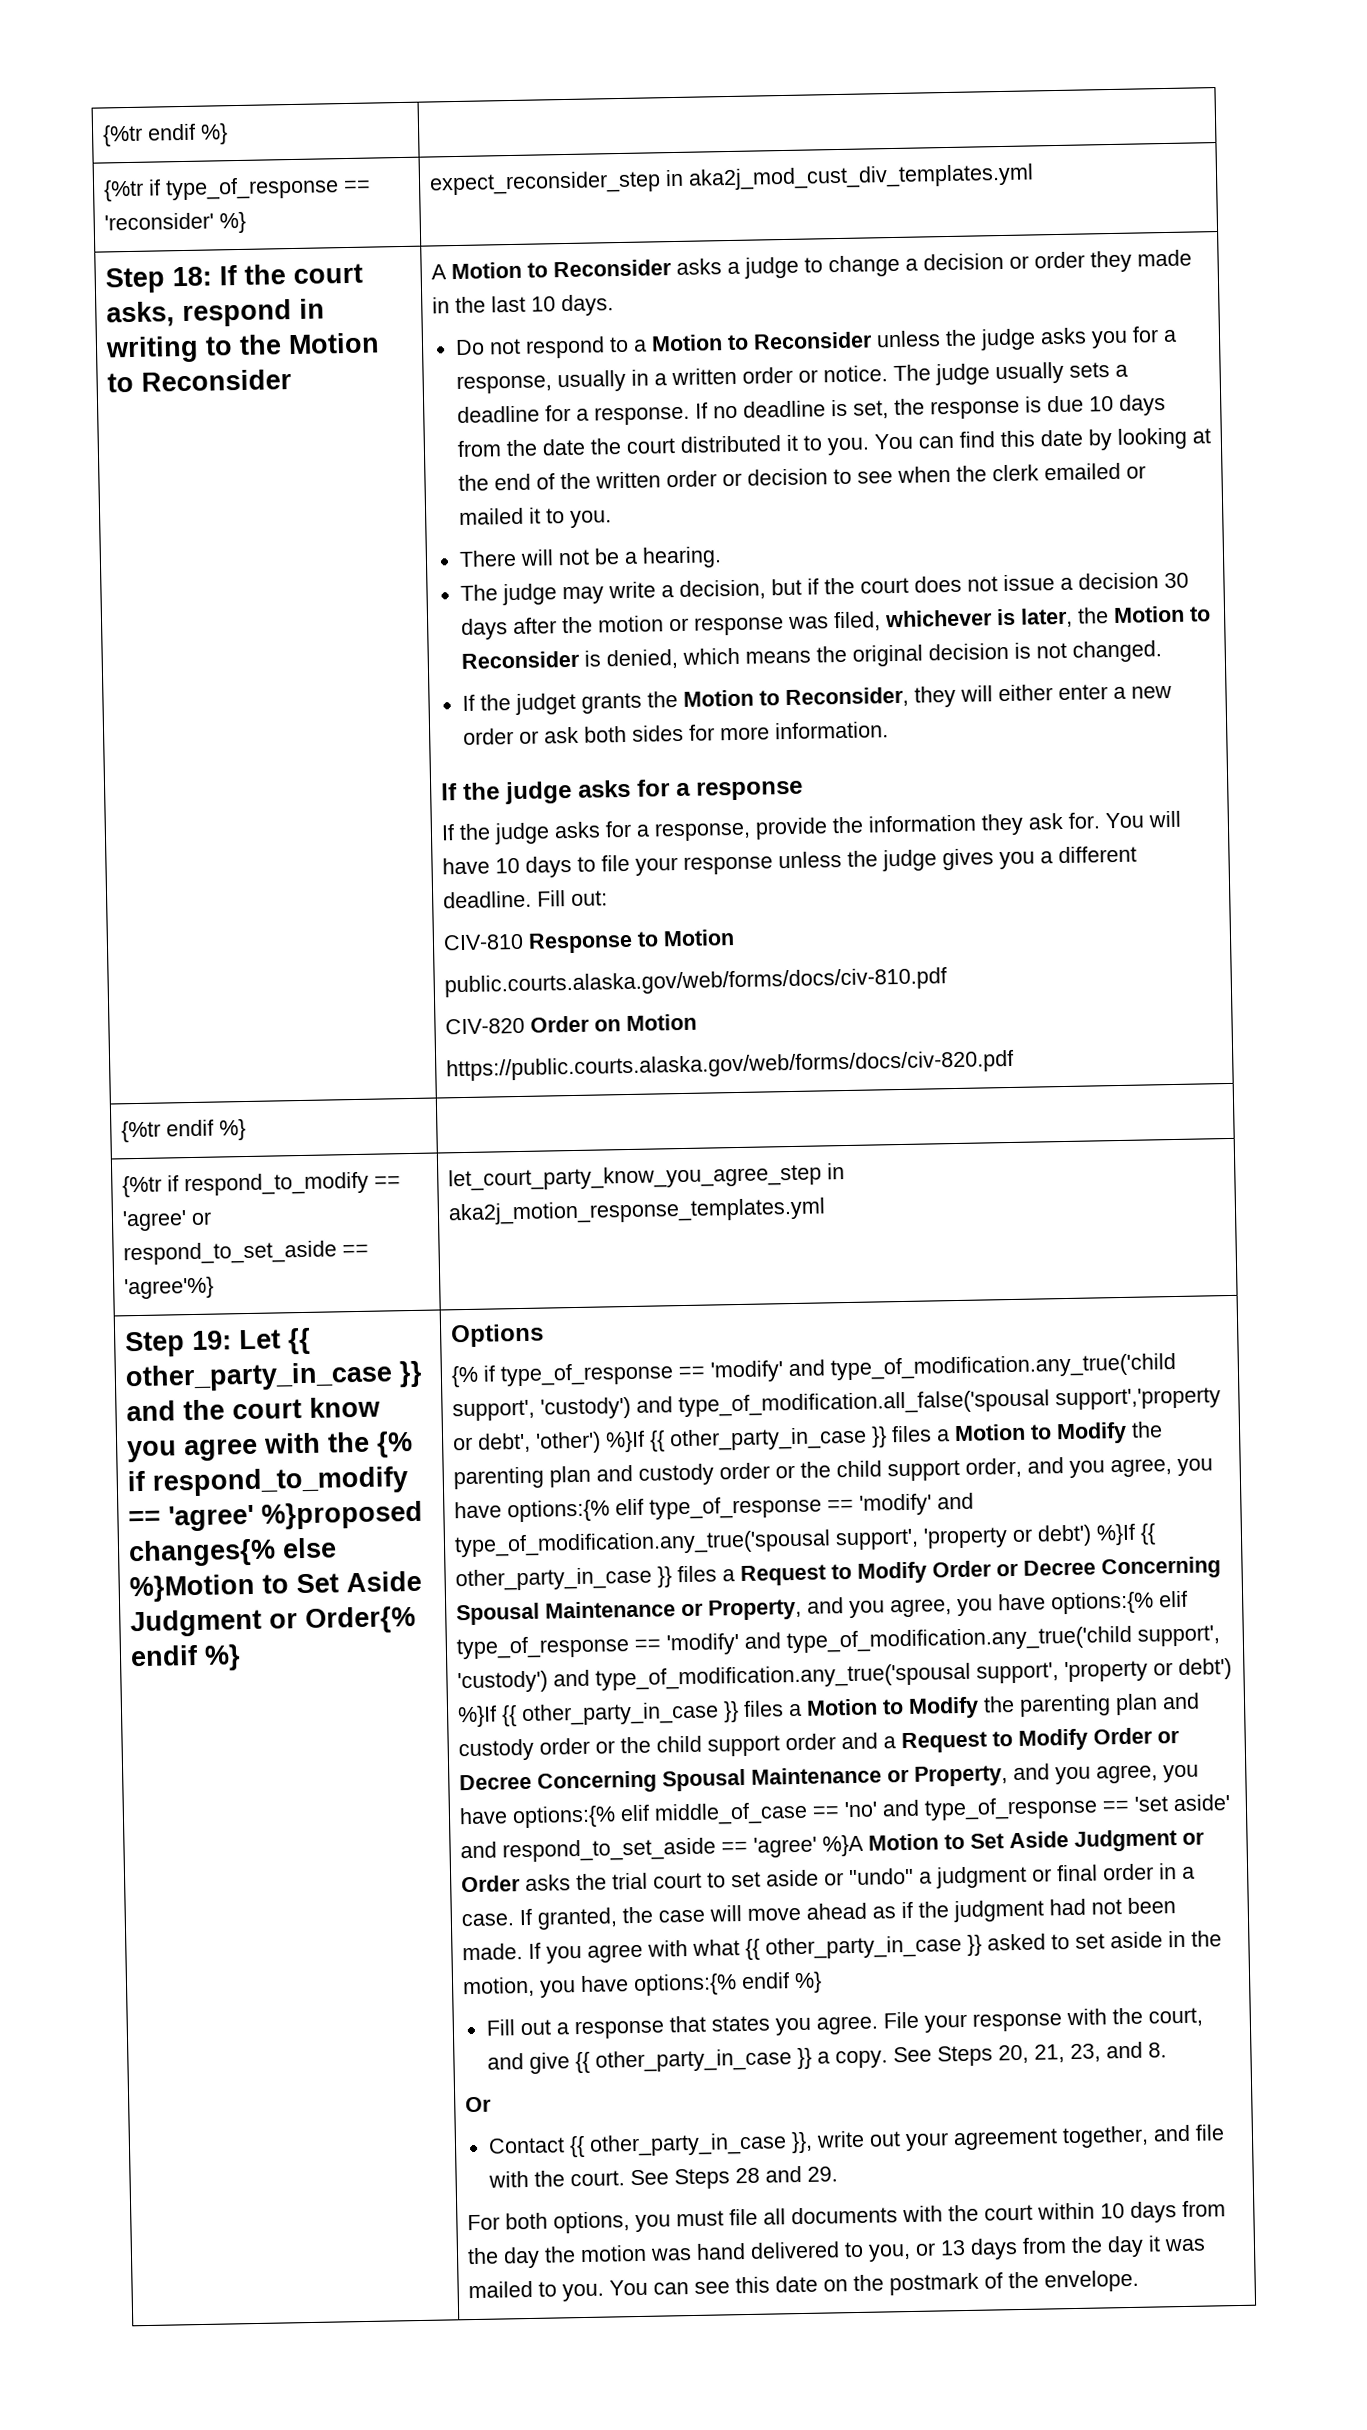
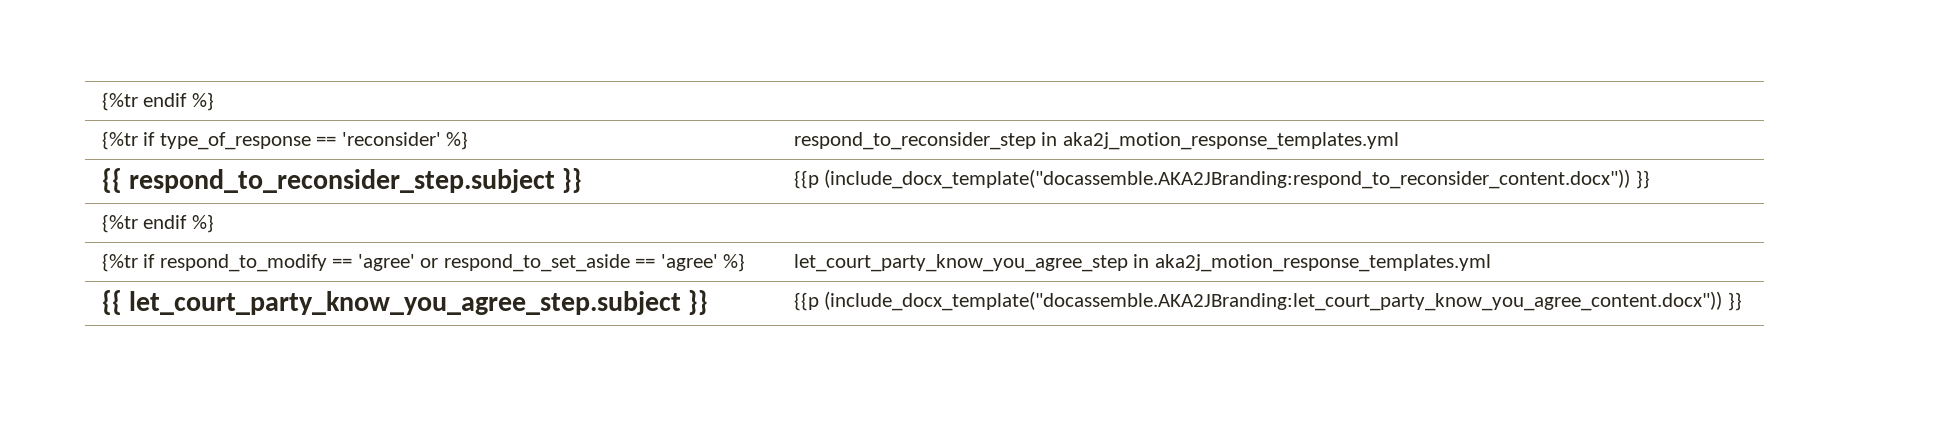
[428,163,1034,196] [104,263,363,294] [105,298,325,328] [104,332,380,364] [106,369,292,393] [430,249,1192,280] [431,294,614,317] [455,326,1178,359] [456,361,1129,395] [457,394,1167,426] [457,427,1212,458] [458,462,1147,491] [459,507,613,528] [459,546,723,569] [460,572,1190,606] [461,605,1212,640] [461,640,1163,670] [462,684,1173,715] [463,721,890,745] [440,779,803,805] [440,810,1181,845] [441,845,1137,878] [442,890,608,909] [442,929,735,954] [443,967,947,998] [444,1013,697,1035] [445,1049,1014,1082] expect_reconsider_step in aka2j_mod_cust_div_templates.yml // Step 18: If the court asks, respond in writing to the Motion to Reconsider | A Motion to Reconsider asks a judge to change a decision or order they made in the last 10 days. // Do not respond to a Motion to Reconsider unless the judge asks you for a response, usually in a written order or notice. The judge usually sets a deadline for a response. If no deadline is set, the response is due 10 days from the date the court distributed it to you. You can find this date by looking at the end of the written order or decision to see when the clerk emailed or mailed it to you. // There will not be a hearing. // The judge may write a decision, but if the court does not issue a decision 30 days after the motion or response was filed, whichever is later, the Motion to Reconsider is denied, which means the original decision is not changed. // If the judget grants the Motion to Reconsider, they will either enter a new order or ask both sides for more information. // If the judge asks for a response // If the judge asks for a response, provide the information they ask for. You will have 10 days to file your response unless the judge gives you a different deadline. Fill out: // CIV-810 Response to Motion // public.courts.alaska.gov/web/forms/docs/civ-810.pdf // CIV-820 Order on Motion // https://public.courts.alaska.gov/web/forms/docs/civ-820.pdf -> [793,132,1399,150] [101,168,583,193] [793,169,1650,189] respond_to_reconsider_step in aka2j_motion_response_templates.yml // {{ respond_to_reconsider_step.subject }} | {{p (include_docx_template("docassemble.AKA2JBranding:respond_to_reconsider_content.docx")) }}
[123,1276,214,1300] 'agree'%} -> [660,253,746,272] 'agree' %}
[124,1327,311,1358] [124,1360,423,1393] [125,1396,381,1422] [126,1431,413,1463] [126,1466,409,1497] [127,1500,423,1532] [127,1537,337,1568] [128,1570,422,1603] [129,1605,416,1638] [129,1644,241,1671] [449,1323,544,1348] [450,1353,1176,1388] [451,1387,1221,1422] [452,1421,1163,1454] [452,1457,1213,1490] [453,1492,974,1523] [453,1523,1156,1558] [454,1556,1221,1592] [455,1590,1188,1626] [455,1625,1220,1660] [456,1658,1232,1694] [456,1692,1200,1728] [457,1727,1180,1762] [458,1763,1199,1794] [458,1794,1230,1829] [459,1829,1205,1863] [460,1863,1195,1893] [460,1897,1176,1930] [461,1930,1222,1964] [461,1971,822,1998] [486,2007,1204,2040] [487,2041,1168,2074] [464,2096,492,2113] [488,2124,1226,2158] [488,2165,839,2190] [466,2200,1226,2234] [466,2235,1206,2269] [467,2269,1139,2302] Step 19: Let {{ other_party_in_case }} and the court know you agree with the {% if respond_to_modify == 'agree' %}proposed changes{% else %}Motion to Set Aside Judgment or Order{% endif %} | Options // {% if type_of_response == 'modify' and type_of_modification.any_true('child support', 'custody') and type_of_modification.all_false('spousal support','property or debt', 'other') %}If {{ other_party_in_case }} files a Motion to Modify the parenting plan and custody order or the child support order, and you agree, you have options:{% elif type_of_response == 'modify' and type_of_modification.any_true('spousal support', 'property or debt') %}If {{ other_party_in_case }} files a Request to Modify Order or Decree Concerning Spousal Maintenance or Property, and you agree, you have options:{% elif type_of_response == 'modify' and type_of_modification.any_true('child support', 'custody') and type_of_modification.any_true('spousal support', 'property or debt') %}If {{ other_party_in_case }} files a Motion to Modify the parenting plan and custody order or the child support order and a Request to Modify Order or Decree Concerning Spousal Maintenance or Property, and you agree, you have options:{% elif middle_of_case == 'no' and type_of_response == 'set aside' and respond_to_set_aside == 'agree' %}A Motion to Set Aside Judgment or Order asks the trial court to set aside or "undo" a judgment or final order in a case. If granted, the case will move ahead as if the judgment had not been made. If you agree with what {{ other_party_in_case }} asked to set aside in the motion, you have options:{% endif %} // Fill out a response that states you agree. File your response with the court, and give {{ other_party_in_case }} a copy. See Steps 20, 21, 23, and 8. // Or // Contact {{ other_party_in_case }}, write out your agreement together, and file with the court. See Steps 28 and 29. // For both options, you must file all documents with the court within 10 days from the day the motion was hand delivered to you, or 13 days from the day it was mailed to you. You can see this date on the postmark of the envelope. -> [101,290,709,315] [793,291,1742,311] {{ let_court_party_know_you_agree_step.subject }} | {{p (include_docx_template("docassemble.AKA2JBranding:let_court_party_know_you_agree_content.docx")) }}

